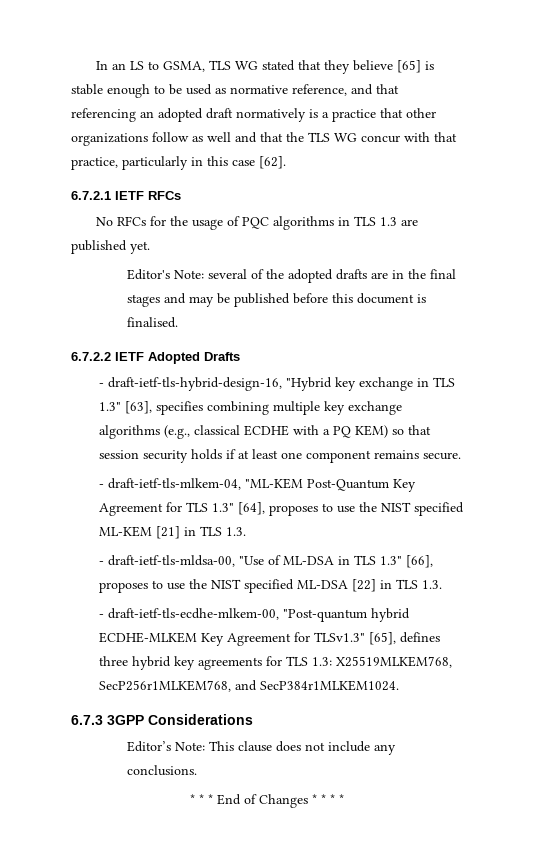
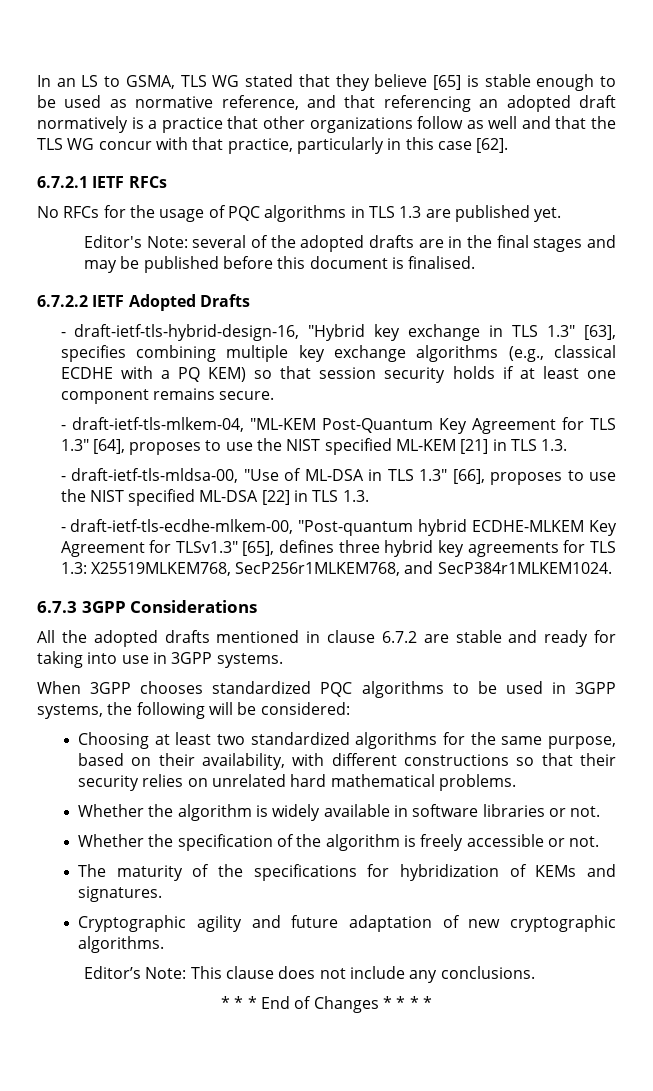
(253, 719) none -> [37,630,616,647] [37,651,283,668] [37,681,617,698] [37,702,350,719] [78,732,616,749] [78,753,616,770] [78,774,517,791] [78,804,601,821] [78,834,600,851] [78,864,616,881] [78,886,163,902] [78,915,616,932] [78,936,165,953] // All the adopted drafts mentioned in clause 6.7.2 are stable and ready for taking into use in 3GPP systems. // When 3GPP chooses standardized PQC algorithms to be used in 3GPP systems, the following will be considered: // Choosing at least two standardized algorithms for the same purpose, based on their availability, with different constructions so that their security relies on unrelated hard mathematical problems. // Whether the algorithm is widely available in software libraries or not. // Whether the specification of the algorithm is freely accessible or not. // The maturity of the specifications for hybridization of KEMs and signatures. // Cryptographic agility and future adaptation of new cryptographic algorithms.

